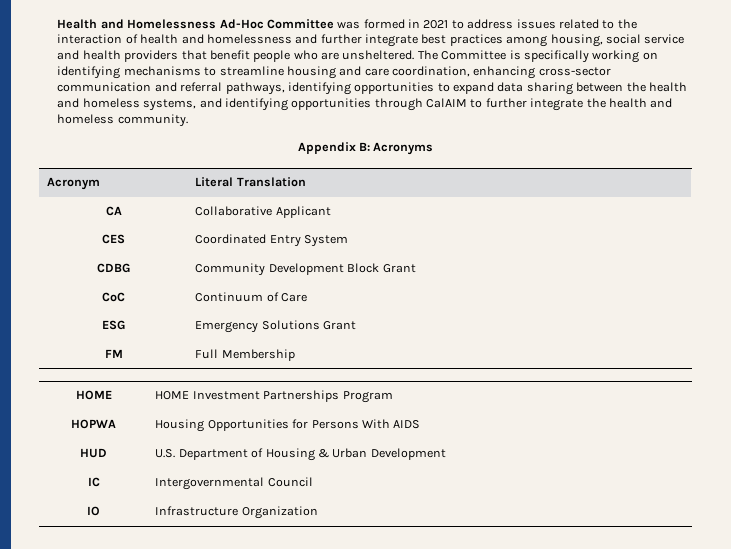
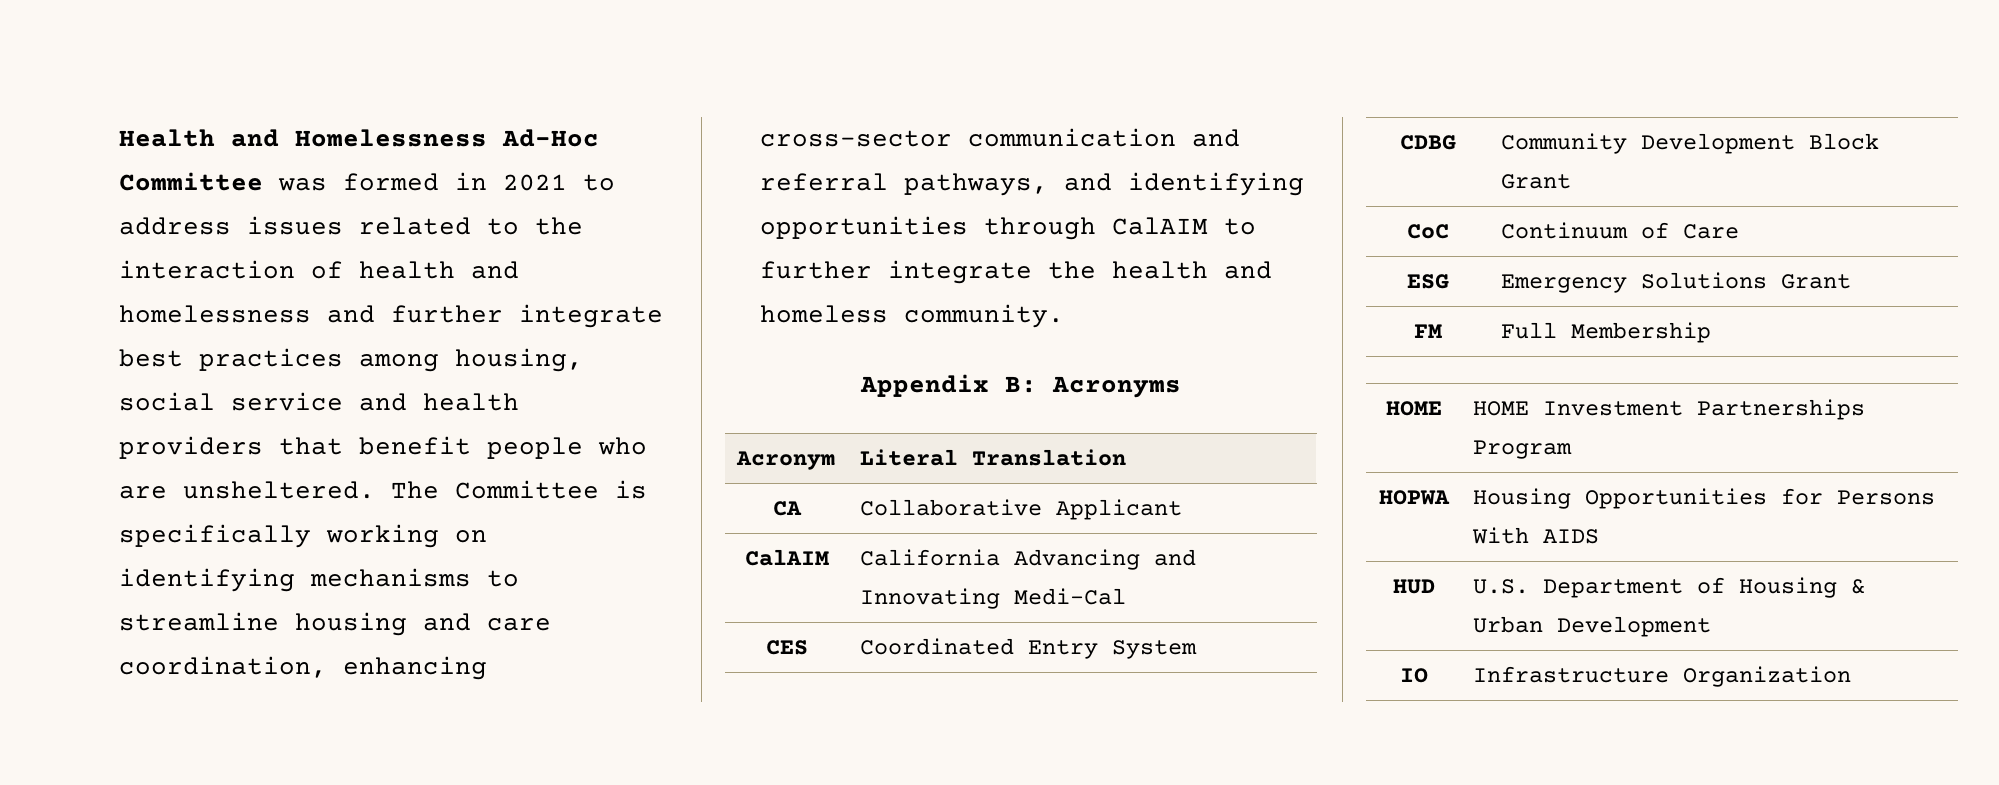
[287,82,687,95] [57,98,197,111] identifying opportunities to expand data sharing between the health and homeless systems, -> (1049, 184) none
(331, 212) none -> [745,549,829,566] [860,549,1197,570] [860,588,1127,609] // CalAIM | California Advancing and Innovating Medi-Cal
[87,477,100,487] [155,477,313,490] // IC | Intergovernmental Council -> (1712, 626) none

